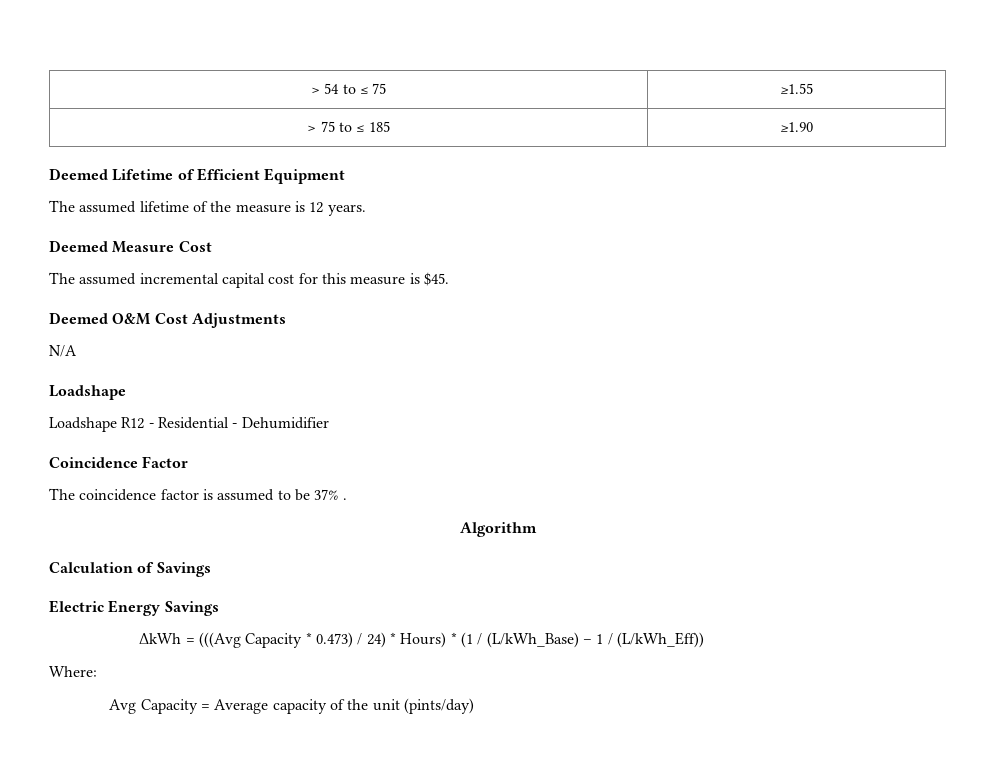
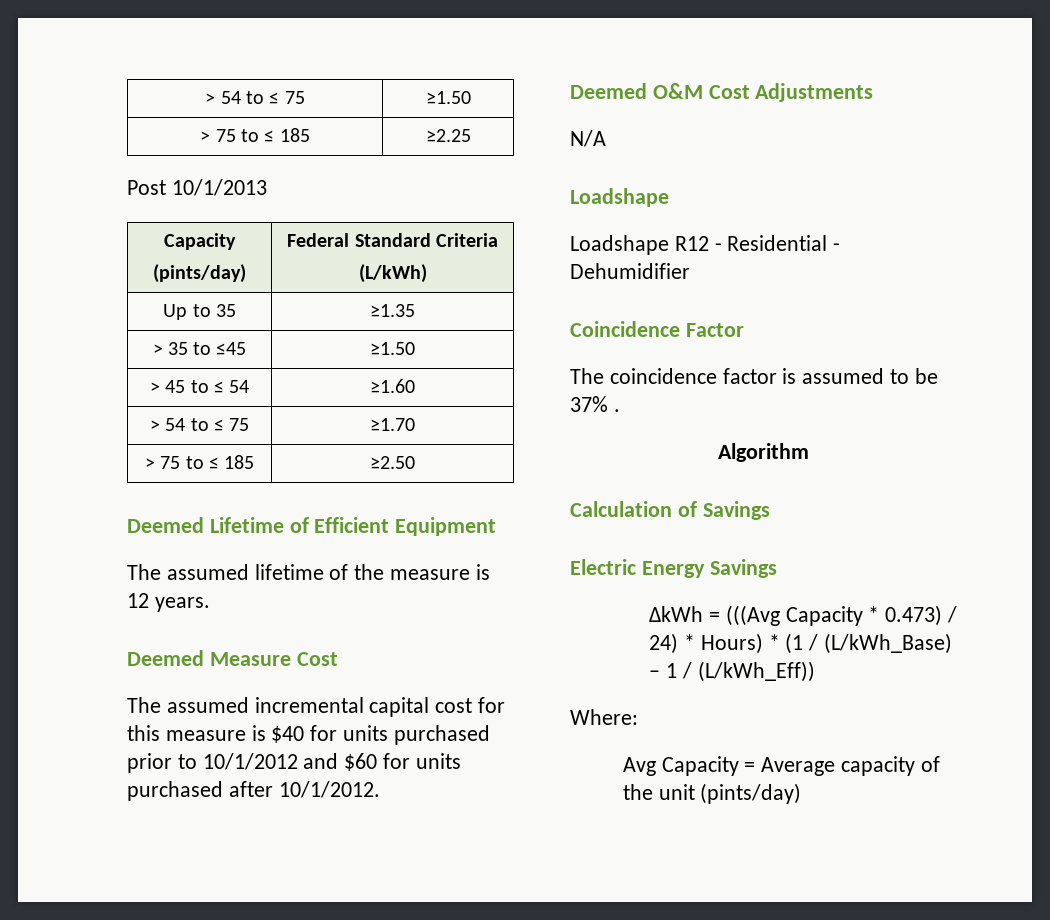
[310,83,387,94] [780,83,813,94] [307,121,390,132] [780,122,813,132] > 54 to ≤ 75 | ≥1.55 // > 75 to ≤ 185 | ≥1.90 -> [205,91,305,104] [425,91,471,104] [200,128,310,142] [425,129,471,142] [127,179,267,196] [164,233,236,250] [153,264,246,283] [287,233,498,247] [358,264,427,283] [163,304,236,320] [370,304,415,317] [152,342,247,355] [370,342,415,355] [149,380,250,393] [370,379,415,393] [149,418,250,431] [370,418,415,431] [144,455,255,469] [370,456,415,469] > 54 to ≤ 75 | ≥1.50 // > 75 to ≤ 185 | ≥2.25 // Post 10/1/2013 // Capacity // (pints/day) | Federal Standard Criteria // (L/kWh) // Up to 35 | ≥1.35 // > 35 to ≤45 | ≥1.50 // > 45 to ≤ 54 | ≥1.60 // > 54 to ≤ 75 | ≥1.70 // > 75 to ≤ 185 | ≥2.50
[423,272,449,286] $45. -> [271,725,490,745] [127,753,461,773] [127,781,380,801] $40 for units purchased prior to 10/1/2012 and $60 for units purchased after 10/1/2012.

